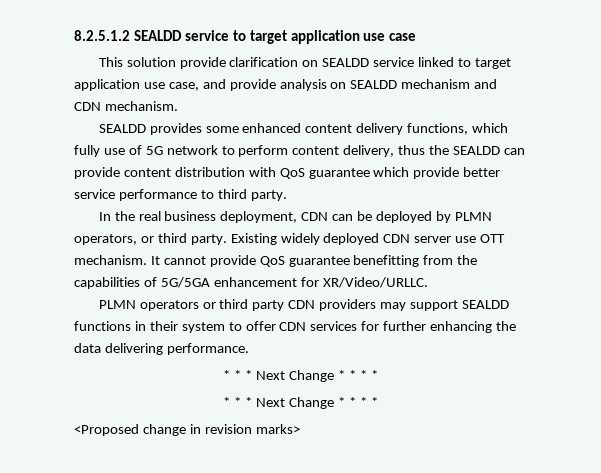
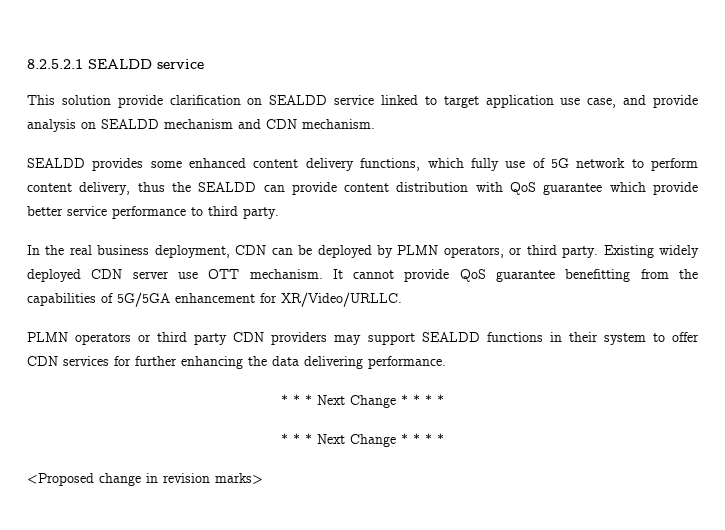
[74,30,417,44] 8.2.5.1.2 SEALDD service to target application use case -> [27,59,204,69] 8.2.5.2.1 SEALDD service

